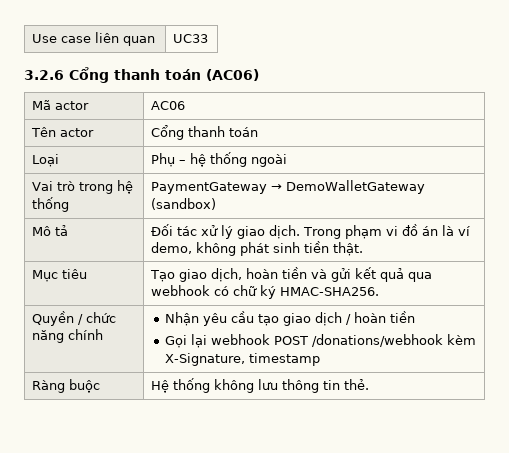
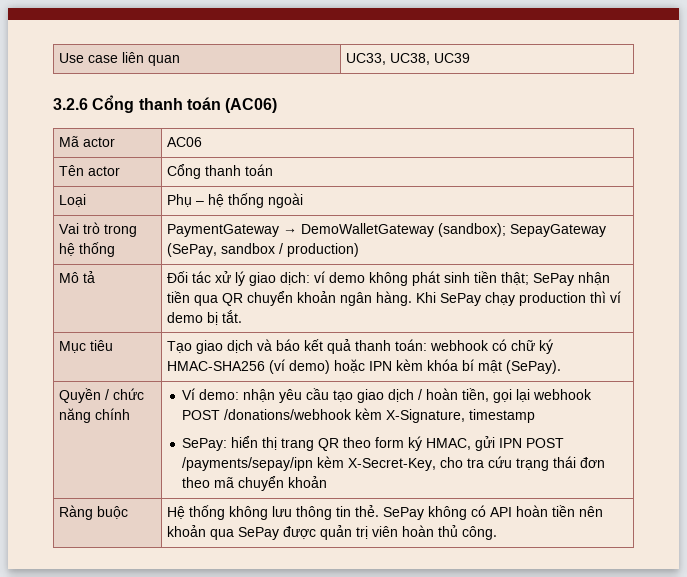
[173,34,209,43] UC33 -> [346,53,471,65] UC33, UC38, UC39
[151,198,217,210] (sandbox) -> [438,223,607,237] [167,243,360,257] (sandbox); SepayGateway (SePay, sandbox / production)
[269,224,471,239] [151,241,364,256] [32,269,88,282] [150,267,433,282] [151,285,380,299] dịch. Trong phạm vi đồ án là ví demo, không phát sinh tiền thật. // Mục tiêu | Tạo giao dịch, hoàn tiền và gửi kết quả qua webhook có chữ ký HMAC-SHA256. -> [280,271,611,286] [167,291,622,306] [167,310,243,325] [59,340,114,353] [167,339,554,354] [167,359,562,374] dịch: ví demo không phát sinh tiền thật; SePay nhận tiền qua QR chuyển khoản ngân hàng. Khi SePay chạy production thì ví demo bị tắt. // Mục tiêu | Tạo giao dịch và báo kết quả thanh toán: webhook có chữ ký HMAC-SHA256 (ví demo) hoặc IPN kèm khóa bí mật (SePay).
[165,312,200,326] Nhận -> [182,388,276,402] Ví demo: nhận
[390,311,416,323] [165,335,188,348] tiền // Gọi -> [462,388,513,403] tiền, gọi
(321, 359) none -> [182,436,565,451] [182,456,606,471] [182,476,328,491] // SePay: hiển thị trang QR theo form ký HMAC, gửi IPN POST /payments/sepay/ipn kèm X-Secret-Key, cho tra cứu trạng thái đơn theo mã chuyển khoản
(370, 384) none -> [383,505,604,520] [167,525,498,540] SePay không có API hoàn tiền nên khoản qua SePay được quản trị viên hoàn thủ công.

